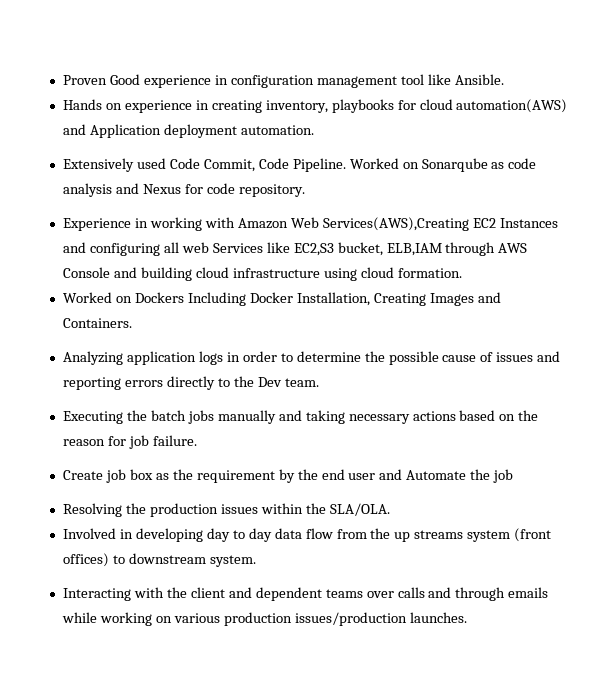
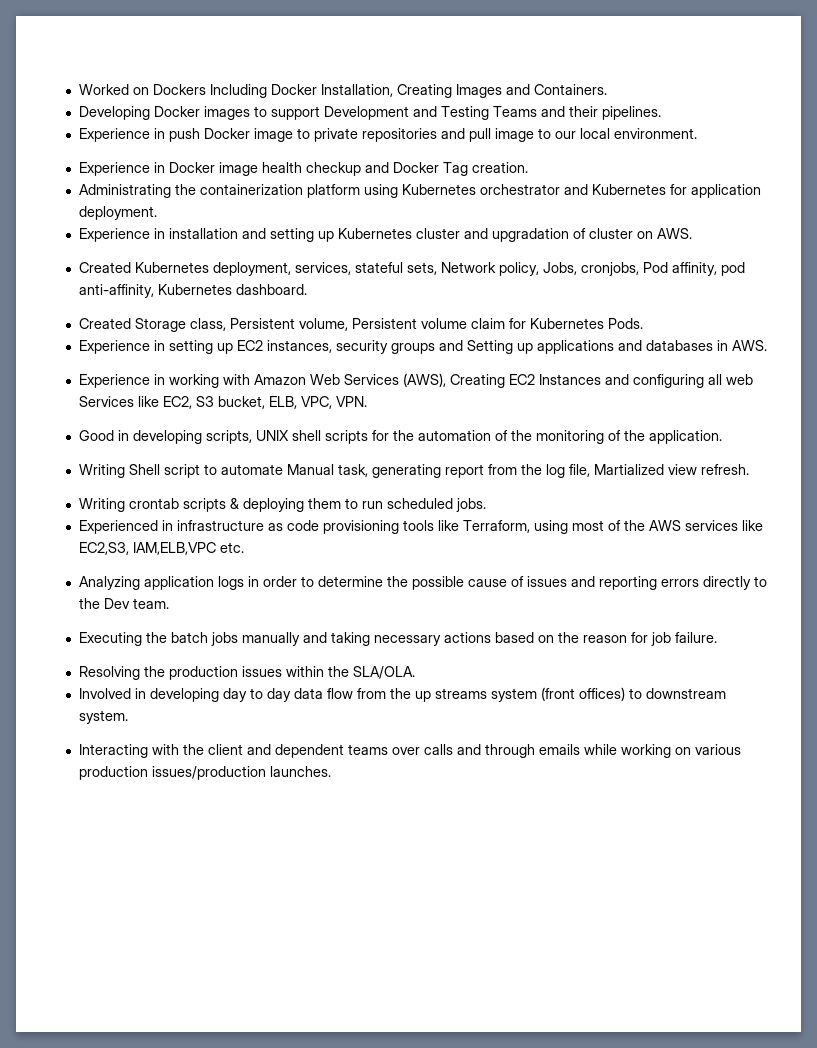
[63,74,504,88] [63,99,568,113] [63,124,314,138] [63,158,537,172] [63,183,305,197] [63,217,558,231] [63,242,528,256] [63,267,462,281] Proven Good experience in configuration management tool like Ansible. // Hands on experience in creating inventory, playbooks for cloud automation(AWS) and Application deployment automation. // Extensively used Code Commit, Code Pipeline. Worked on Sonarqube as code analysis and Nexus for code repository. // Experience in working with Amazon Web Services(AWS),Creating EC2 Instances and configuring all web Services like EC2,S3 bucket, ELB,IAM through AWS Console and building cloud infrastructure using cloud formation. // -> (78, 89) none
(133, 323) none -> [78,106,661,120] [78,128,697,142] [78,162,528,176] [78,184,761,198] [78,206,157,220] [78,228,692,242] [78,262,745,276] [78,284,307,298] [78,318,643,332] [78,340,767,354] [78,373,753,388] [78,396,367,409] [78,430,722,444] [78,464,749,478] [78,498,486,512] [78,520,763,534] [78,542,244,555] // Developing Docker images to support Development and Testing Teams and their pipelines. // Experience in push Docker image to private repositories and pull image to our local environment. // Experience in Docker image health checkup and Docker Tag creation. // Administrating the containerization platform using Kubernetes orchestrator and Kubernetes for application deployment. // Experience in installation and setting up Kubernetes cluster and upgradation of cluster on AWS. // Created Kubernetes deployment, services, stateful sets, Network policy, Jobs, cronjobs, Pod affinity, pod anti-affinity, Kubernetes dashboard. // Created Storage class, Persistent volume, Persistent volume claim for Kubernetes Pods. // Experience in setting up EC2 instances, security groups and Setting up applications and databases in AWS. // Experience in working with Amazon Web Services (AWS), Creating EC2 Instances and configuring all web Services like EC2, S3 bucket, ELB, VPC, VPN. // Good in developing scripts, UNIX shell scripts for the automation of the monitoring of the application. // Writing Shell script to automate Manual task, generating report from the log file, Martialized view refresh. // Writing crontab scripts & deploying them to run scheduled jobs. // Experienced in infrastructure as code provisioning tools like Terraform, using most of the AWS services like EC2,S3, IAM,ELB,VPC etc.
[63,469,514,483] // Create job box as the requirement by the end user and Automate the job -> (717, 637) none

